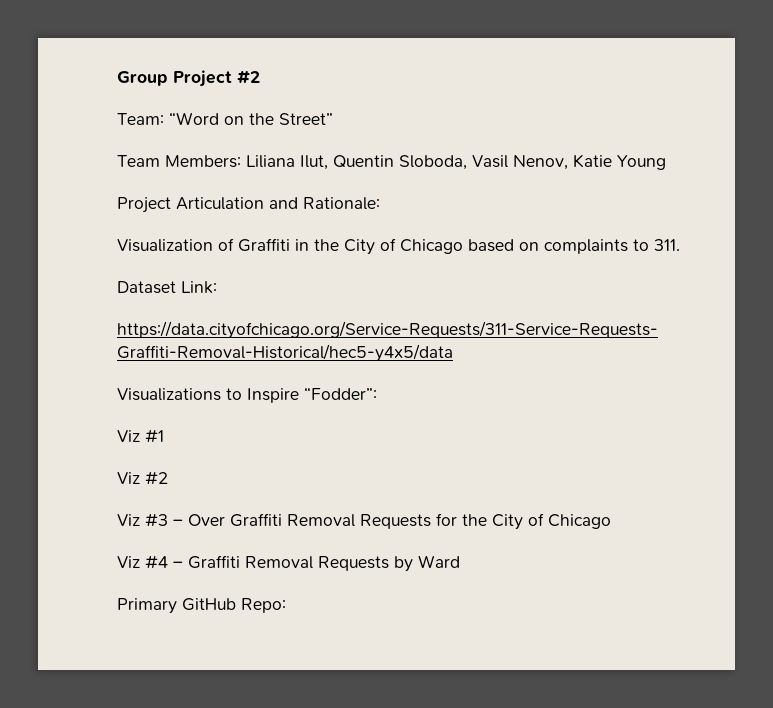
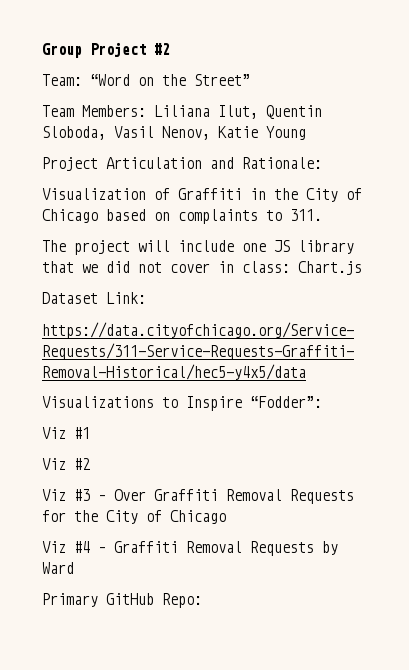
(680, 245) none -> [42,240,354,255] [42,261,362,275] // The project will include one JS library that we did not cover in class: Chart.js

